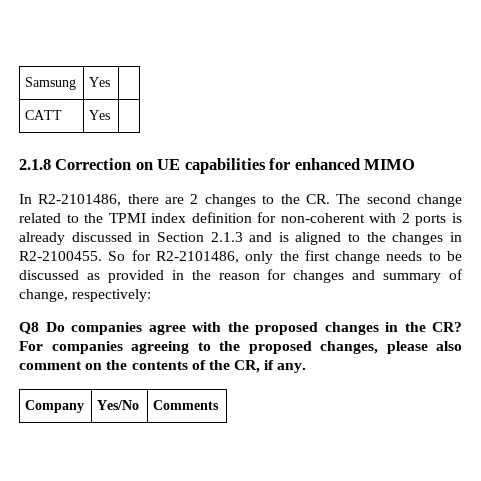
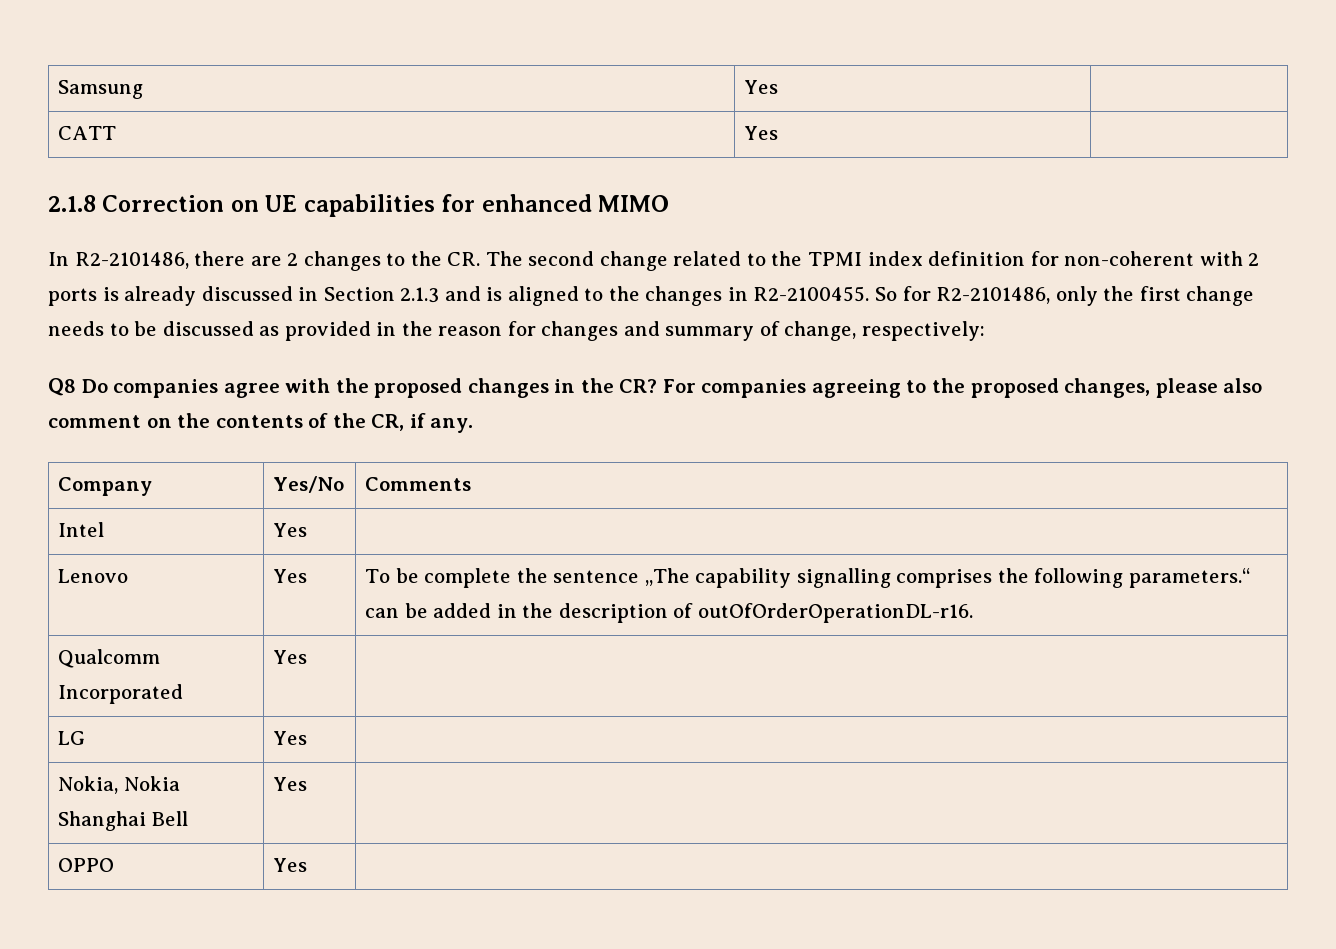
(220, 405) none -> [58,522,105,537] [273,523,308,537] [58,569,129,583] [273,569,308,583] [365,568,1251,588] [365,603,973,623] [58,649,161,668] [58,684,184,704] [273,650,308,664] [58,731,86,745] [273,731,308,745] [58,776,180,794] [58,811,188,831] [273,777,308,791] [58,858,115,872] [273,858,308,872] // Intel | Yes | // Lenovo | Yes | To be complete the sentence „The capability signalling comprises the following parameters.“ can be added in the description of outOfOrderOperationDL-r16. // Qualcomm Incorporated | Yes | // LG | Yes | // Nokia, Nokia Shanghai Bell | Yes | // OPPO | Yes |

